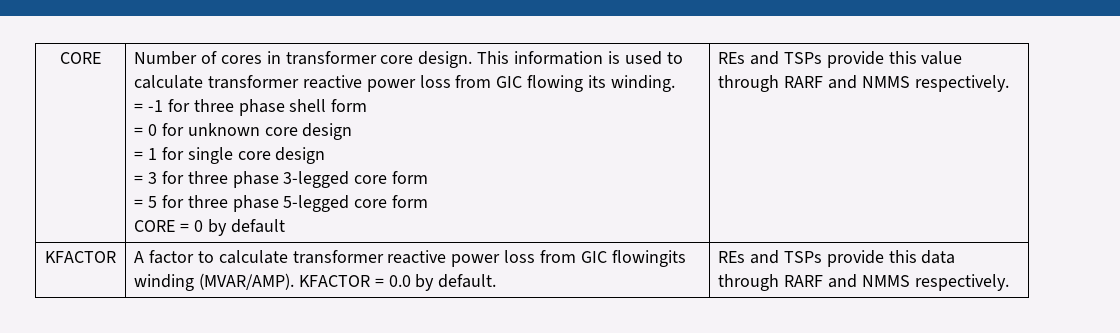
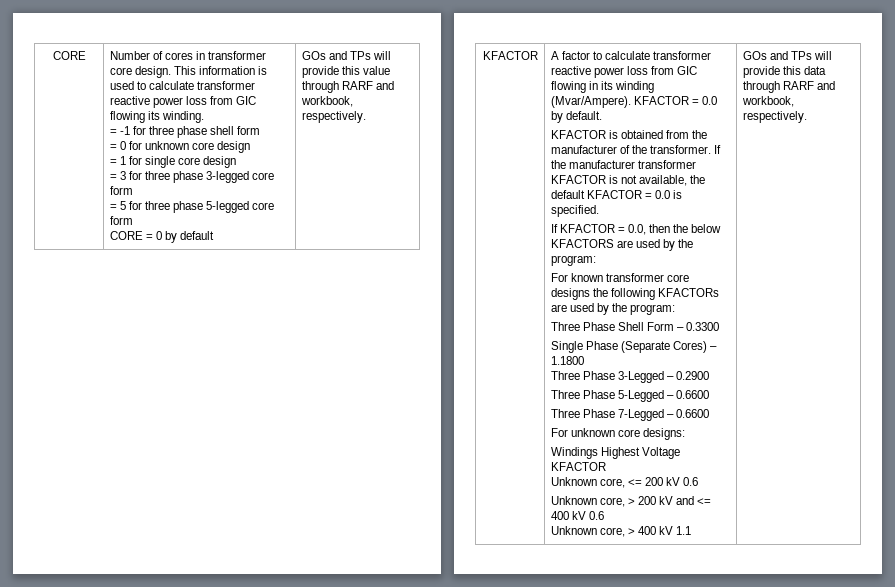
[718,51,822,65] REs and TSPs -> [301,51,391,60] GOs and TPs will
[861,76,910,88] NMMS -> [300,96,353,107] workbook,
[611,250,686,267] [134,273,294,291] flowingits winding (MVAR/AMP). -> [550,81,654,93] [550,96,631,108] flowing in its winding (Mvar/Ampere).
[718,250,822,264] | REs and TSPs -> [550,130,708,139] [550,145,722,154] [550,160,696,169] [550,175,706,186] [550,190,683,199] [550,205,599,217] [550,224,722,235] [550,239,694,251] [550,255,596,266] [550,273,689,282] [550,288,719,300] [550,303,676,315] [550,322,720,331] [550,341,718,353] [550,356,584,365] [550,371,710,383] [550,390,710,402] [550,409,710,421] [550,428,685,440] [550,447,680,459] [550,462,606,471] [550,477,699,488] [550,496,712,507] [550,511,604,520] [550,526,692,537] [742,51,832,60] // KFACTOR is obtained from the manufacturer of the transformer. If the manufacturer transformer KFACTOR is not available, the default KFACTOR = 0.0 is specified. // If KFACTOR = 0.0, then the below KFACTORS are used by the program: // For known transformer core designs the following KFACTORs are used by the program: // Three Phase Shell Form – 0.3300 // Single Phase (Separate Cores) – 1.1800 // Three Phase 3-Legged – 0.2900 // Three Phase 5-Legged – 0.6600 // Three Phase 7-Legged – 0.6600 // For unknown core designs: // Windings Highest Voltage KFACTOR // Unknown core, <= 200 kV 0.6 // Unknown core, > 200 kV and <= 400 kV 0.6 // Unknown core, > 400 kV 1.1 | GOs and TPs will
[861,275,910,287] NMMS -> [741,96,794,107] workbook,

